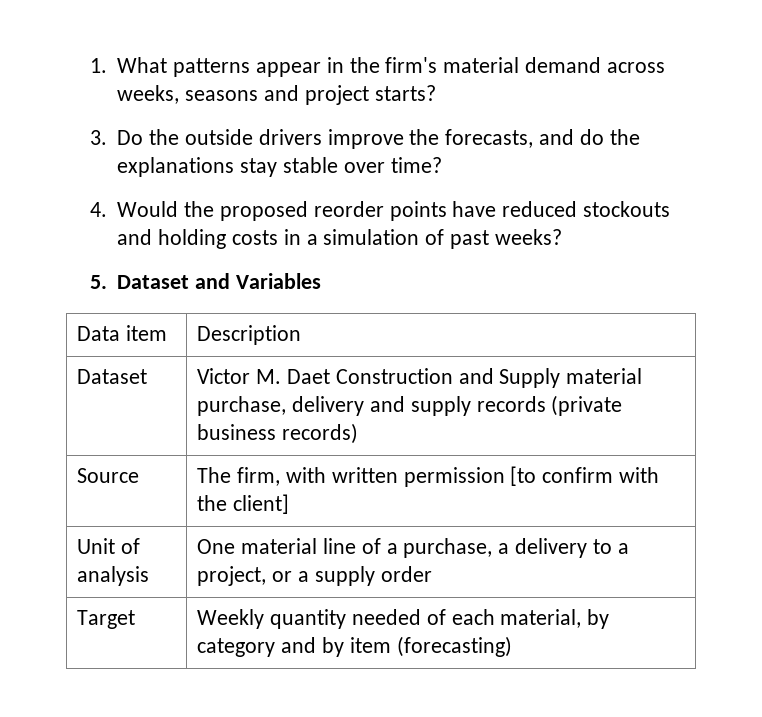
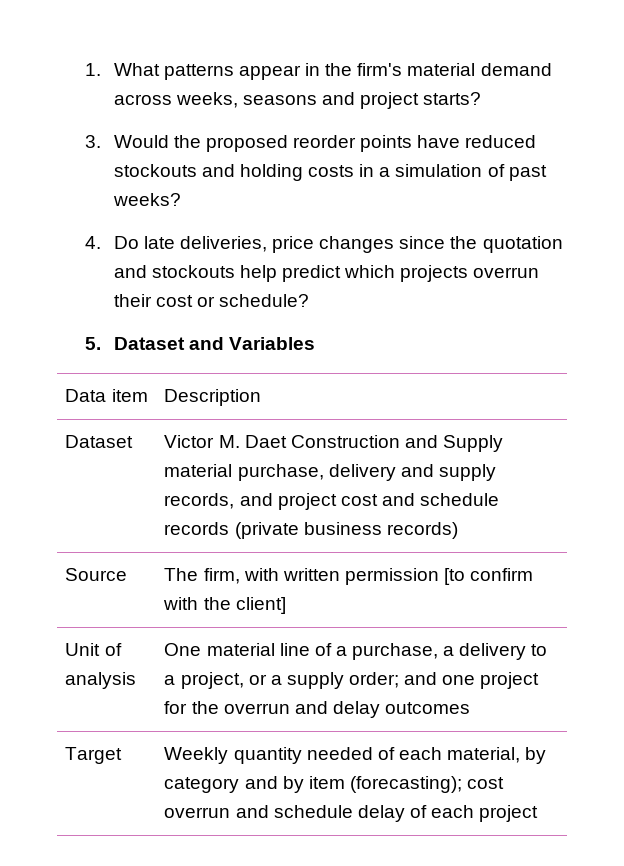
[117,129,640,149] [117,157,442,177] [89,202,107,217] Do the outside drivers improve the forecasts, and do the explanations stay stable over time? // 4. -> (102, 141) none
(562, 237) none -> [85,236,563,253] [113,265,540,282] [113,294,310,307] // 4. Do late deliveries, price changes since the quotation and stockouts help predict which projects overrun their cost or schedule?
(471, 406) none -> [164,493,500,510] records, and project cost and schedule
[380,566,432,582] order -> [349,672,540,689] [164,701,471,718] order; and one project for the overrun and delay outcomes
[396,636,512,657] (forecasting) -> [349,776,505,793] [164,805,539,822] (forecasting); cost overrun and schedule delay of each project

